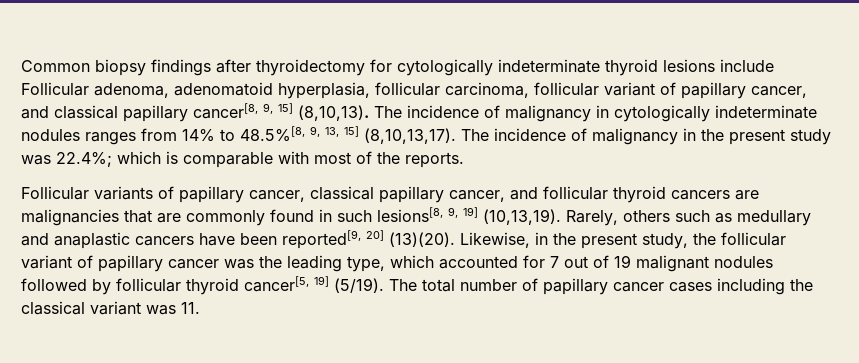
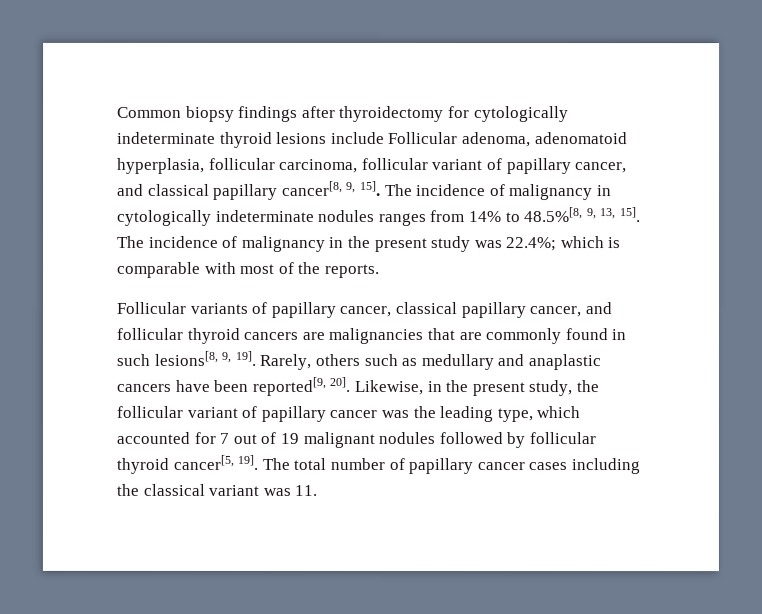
[278,103,369,121] 15] (8,10,13). -> [359,180,381,196] 15].
[344,126,456,144] 15] (8,10,13,17). -> [619,207,641,223] 15].
[463,207,561,225] 19] (10,13,19). -> [234,350,256,366] 19].
[366,230,455,247] 20] (13)(20). -> [329,376,351,392] 20].
[314,276,384,293] 19] (5/19). -> [237,454,259,470] 19].

